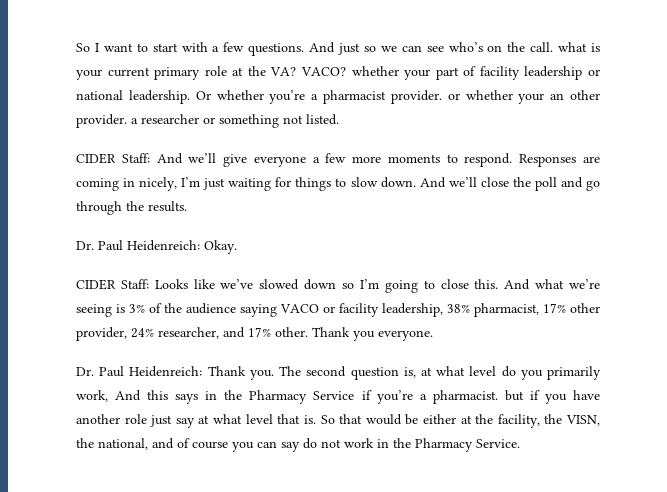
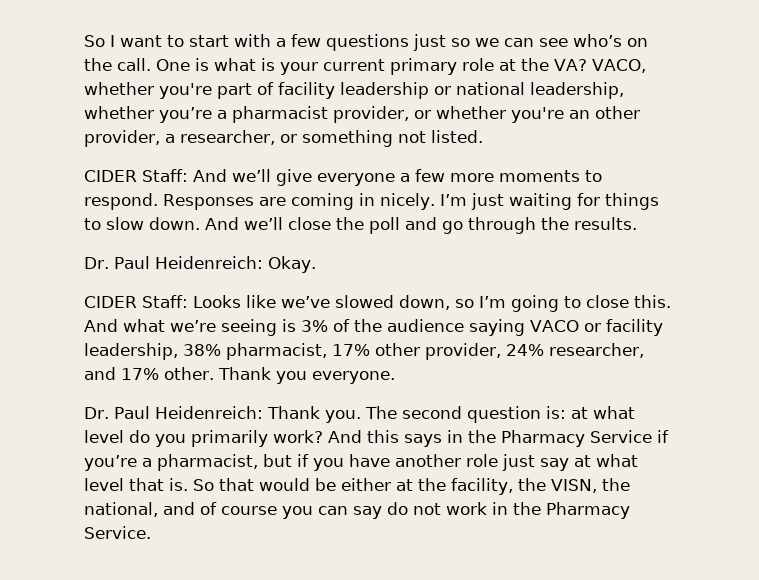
[248,42,336,56] questions. And -> [326,34,409,51] questions
(554, 47) none -> [156,58,209,71] One is
[301,66,431,80] VACO? whether your -> [591,59,646,73] [84,82,212,99] VACO, whether you're
[128,90,211,104] leadership. Or -> [530,82,624,99] leadership,
[390,90,442,104] provider. -> [333,106,409,123] provider,
[518,93,545,104] your -> [511,107,564,123] you're
[76,114,199,128] provider. a researcher -> [84,130,275,147] provider, a researcher,
[139,177,178,191] nicely, -> [380,193,435,210] nicely.
[304,279,337,290] down -> [399,295,450,310] down,
[403,367,416,378] is, -> [545,406,566,419] is:
[76,390,108,402] work, -> [273,430,323,443] work?
[432,390,498,404] pharmacist. -> [157,454,258,471] pharmacist,

